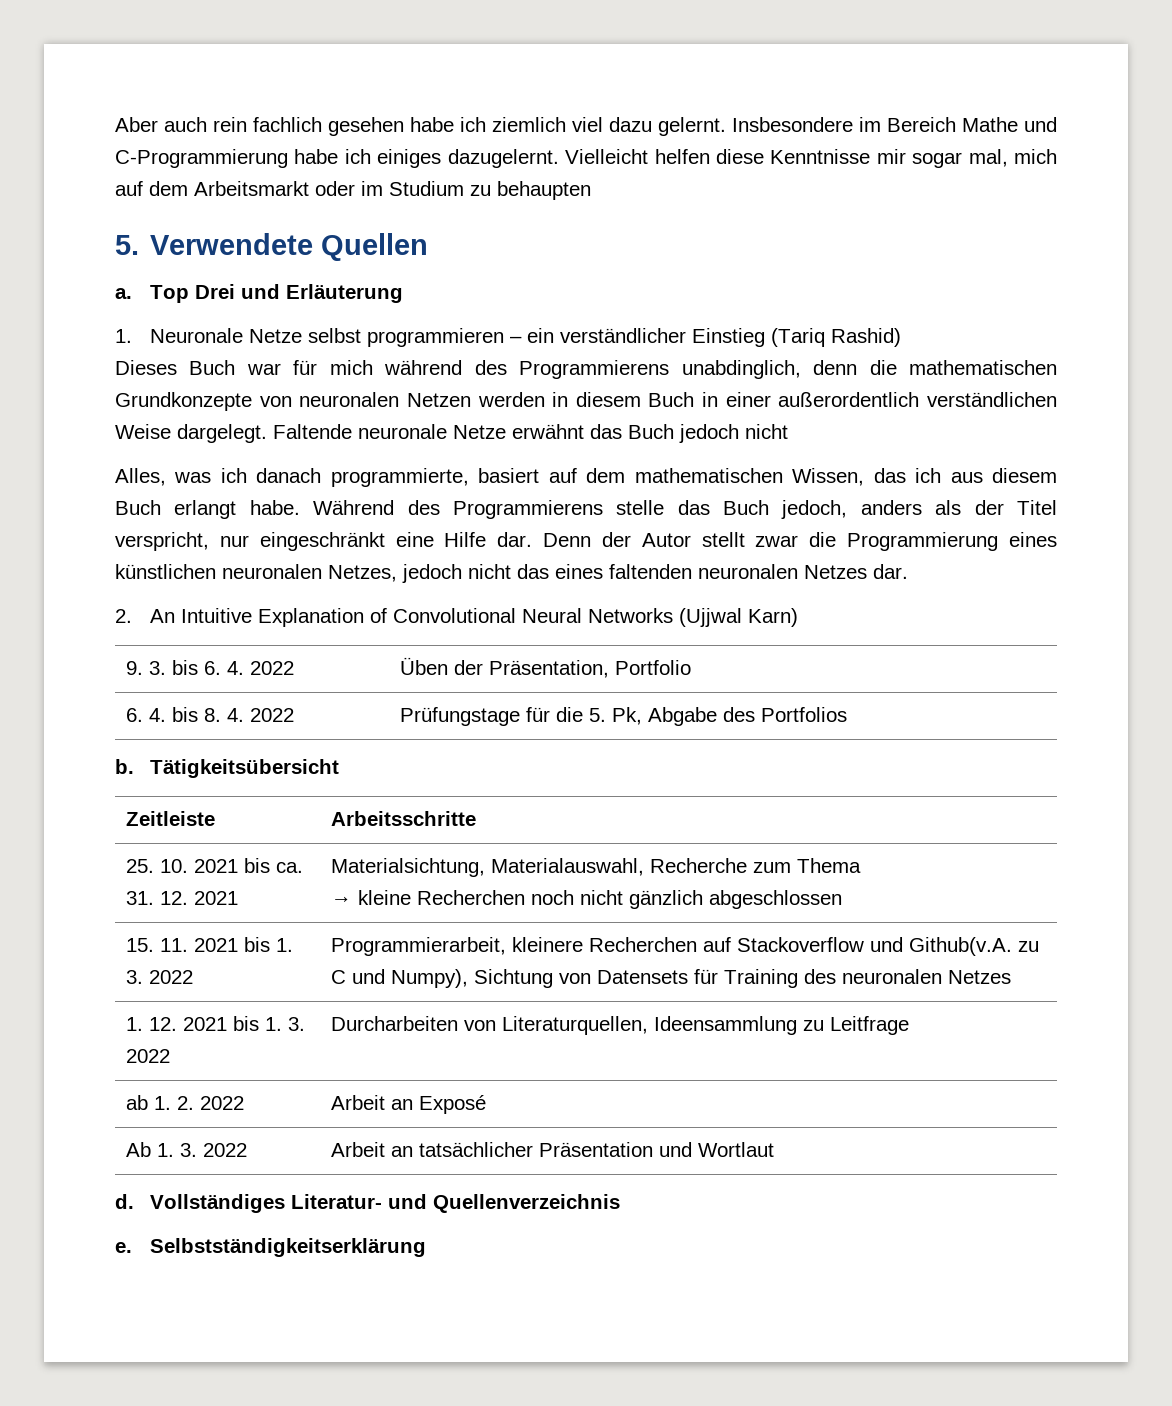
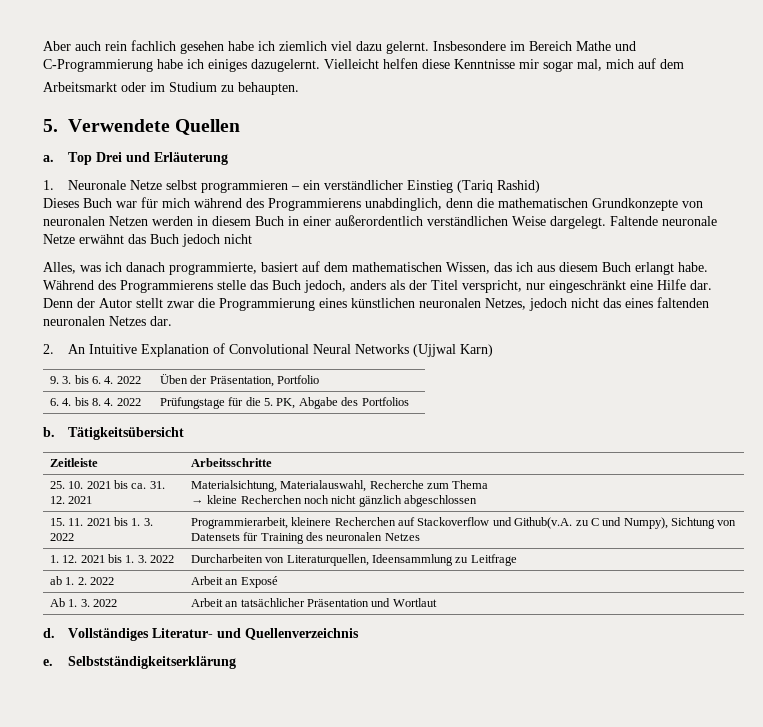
(188, 188) none -> (684, 64) //
[497,181,591,200] behaupten -> [238,82,299,95] behaupten.
[611,707,642,725] Pk, -> [276,398,296,409] PK,

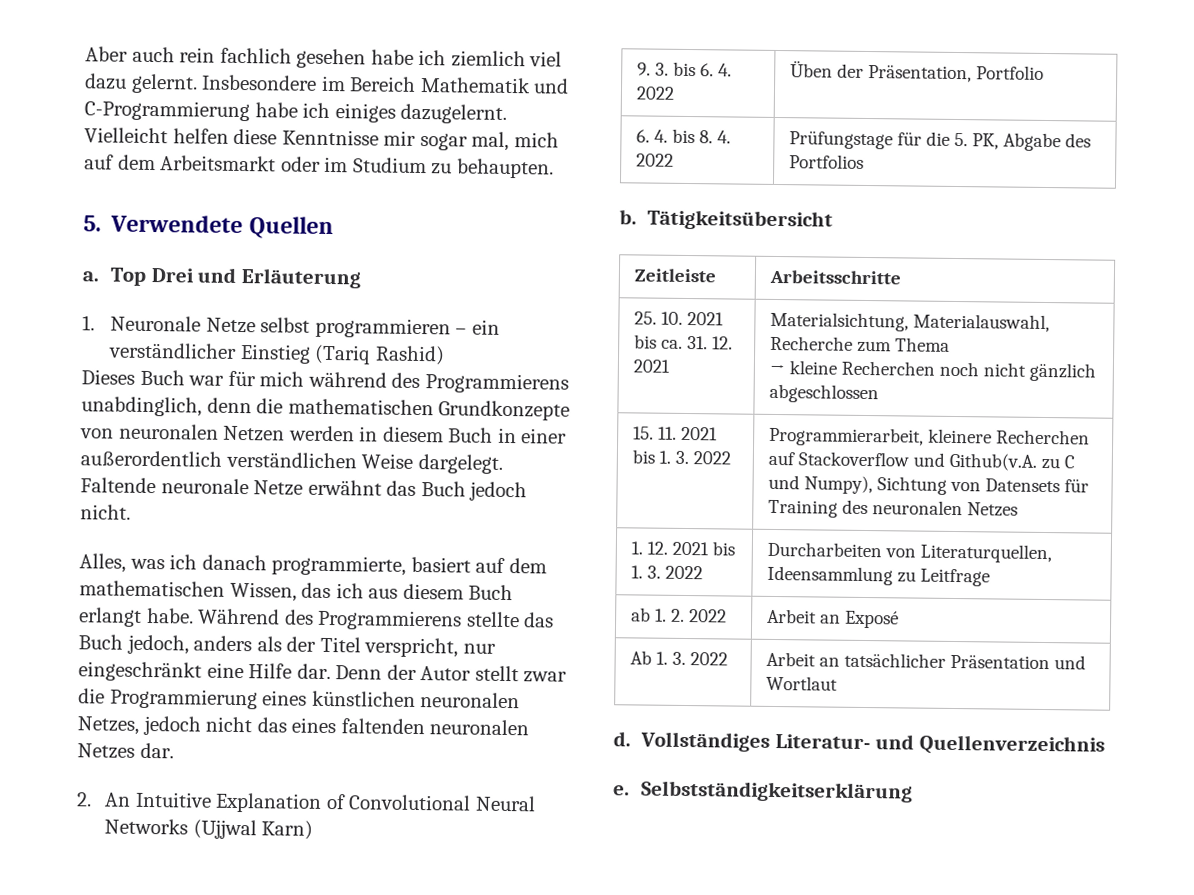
[576,41,611,51] Mathe -> [419,77,531,94] Mathematik
(684, 64) // -> (156, 162) none
[224,234,252,244] nicht -> [80,504,131,520] nicht.
[217,280,246,290] stelle -> [465,611,520,628] stellte

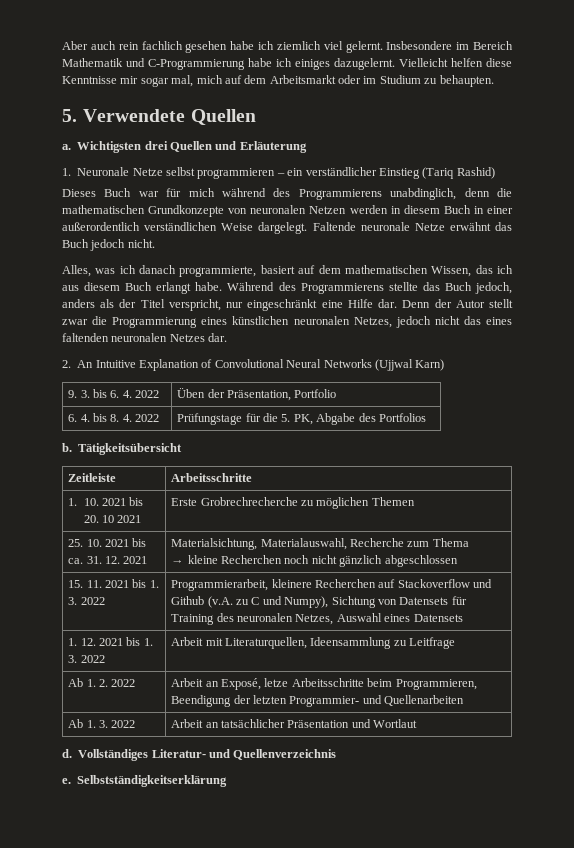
[84,73,127,90] dazu -> (343, 45) none
[109,267,194,286] Top Drei -> [77,141,212,153] Wichtigsten drei Quellen
(902, 277) none -> [68,497,144,506] [83,515,142,523] [171,497,415,509] // 1. 10. 2021 bis 20. 10 2021 | Erste Grobrechrecherche zu möglichen Themen
[949,452,1038,471] Github(v.A. -> [171,596,233,608] Github (v.A.
[967,502,1019,517] Netzes -> [295,613,463,625] Netzes, Auswahl eines Datensets
[767,541,917,558] Durcharbeiten von -> [171,637,223,646] Arbeit mit
[631,607,652,622] ab -> [68,678,84,687] Ab
[845,610,900,629] Exposé -> [220,678,477,690] [171,695,465,707] Exposé, letze Arbeitsschritte beim Programmieren, Beendigung der letzten Programmier- und Quellenarbeiten

